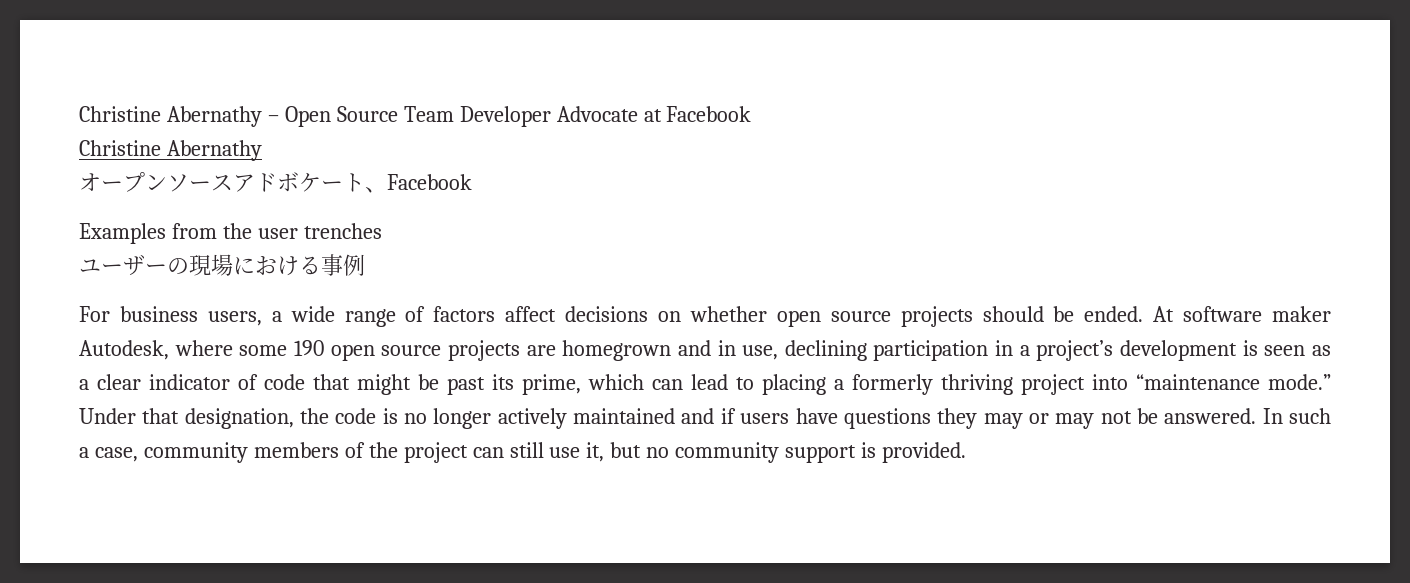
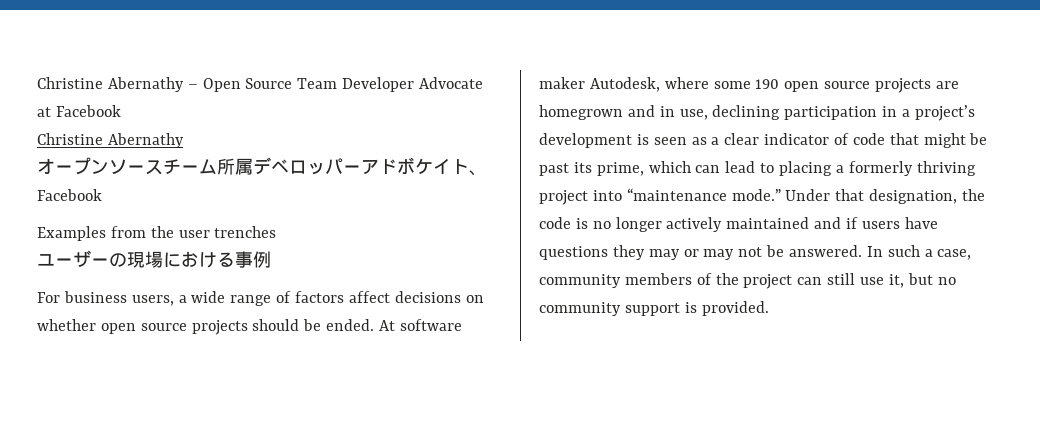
(233, 183) none -> [163,157,361,175] チーム所属デベロッパー
[321,180,343,190] ー -> [433,158,451,174] イ

